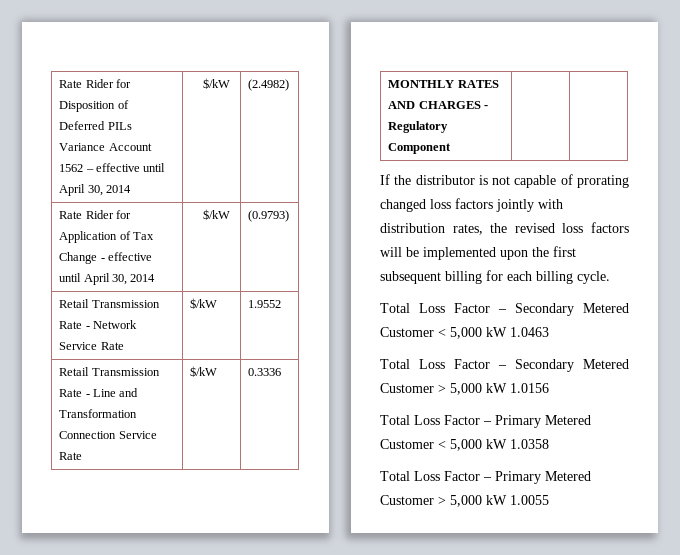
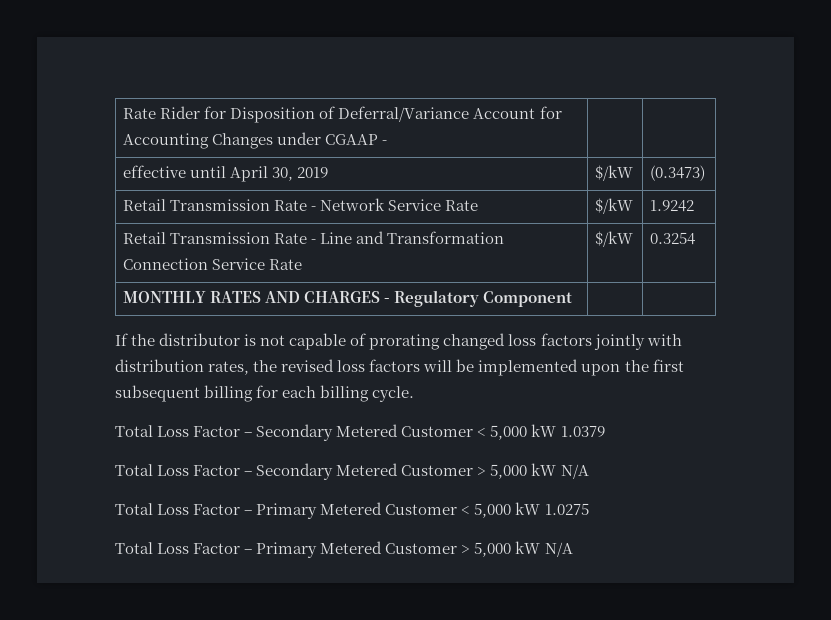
[59,121,132,130] [59,143,152,151] [59,163,166,172] [59,184,131,196] [202,78,230,89] [248,79,290,91] [59,210,131,219] [59,231,154,243] [59,252,152,264] [59,273,156,285] [202,209,230,220] [248,210,290,222] Deferred PILs Variance Account 1562 – effective until April 30, 2014 | $/kW | (2.4982) // Rate Rider for Application of Tax Change - effective until April 30, 2014 | $/kW | (0.9793) -> [338,106,562,122] [123,132,388,149] [123,165,329,182] [595,165,634,181] [650,165,706,181] Deferral/Variance Account for Accounting Changes under CGAAP - | | // effective until April 30, 2019 | $/kW | (0.3473)
[248,300,282,308] 1.9552 -> [650,200,695,212] 1.9242
[248,368,282,376] 0.3336 -> [650,232,696,245] 0.3254
[510,327,549,337] 1.0463 -> [560,426,605,437] 1.0379
[510,383,549,393] 1.0156 -> [560,464,589,479] N/A
[510,439,549,449] 1.0358 -> [544,503,589,515] 1.0275
[510,495,549,505] 1.0055 -> [544,542,573,557] N/A

